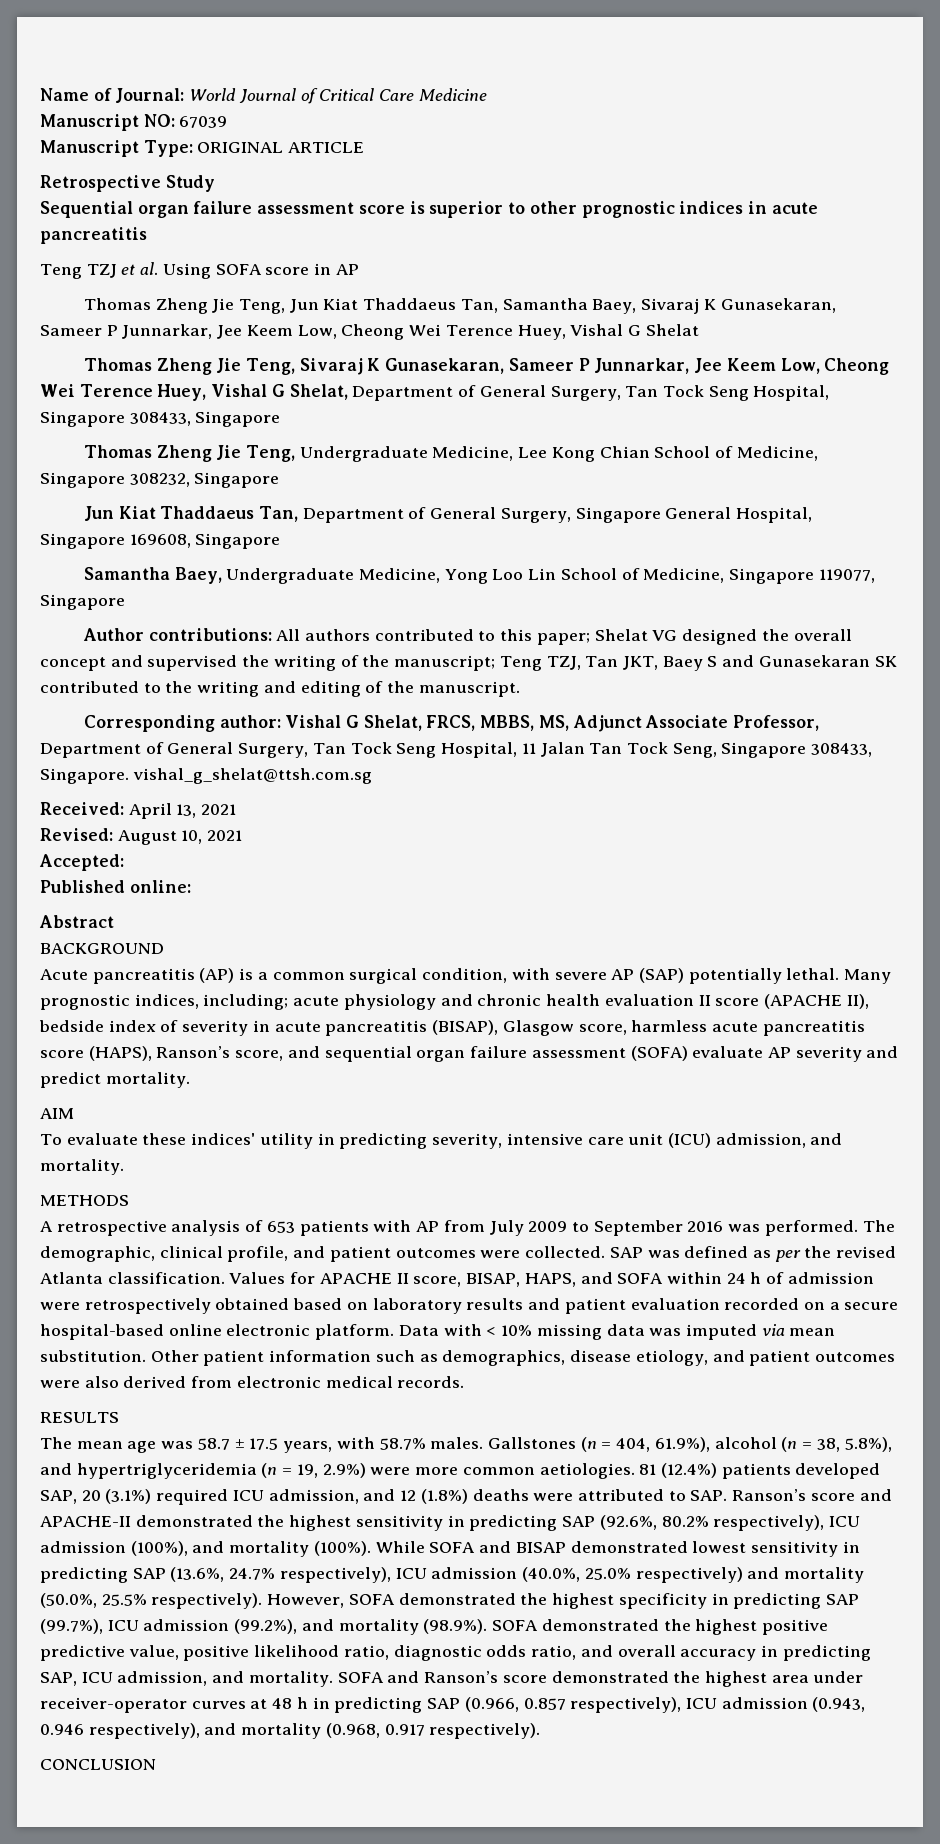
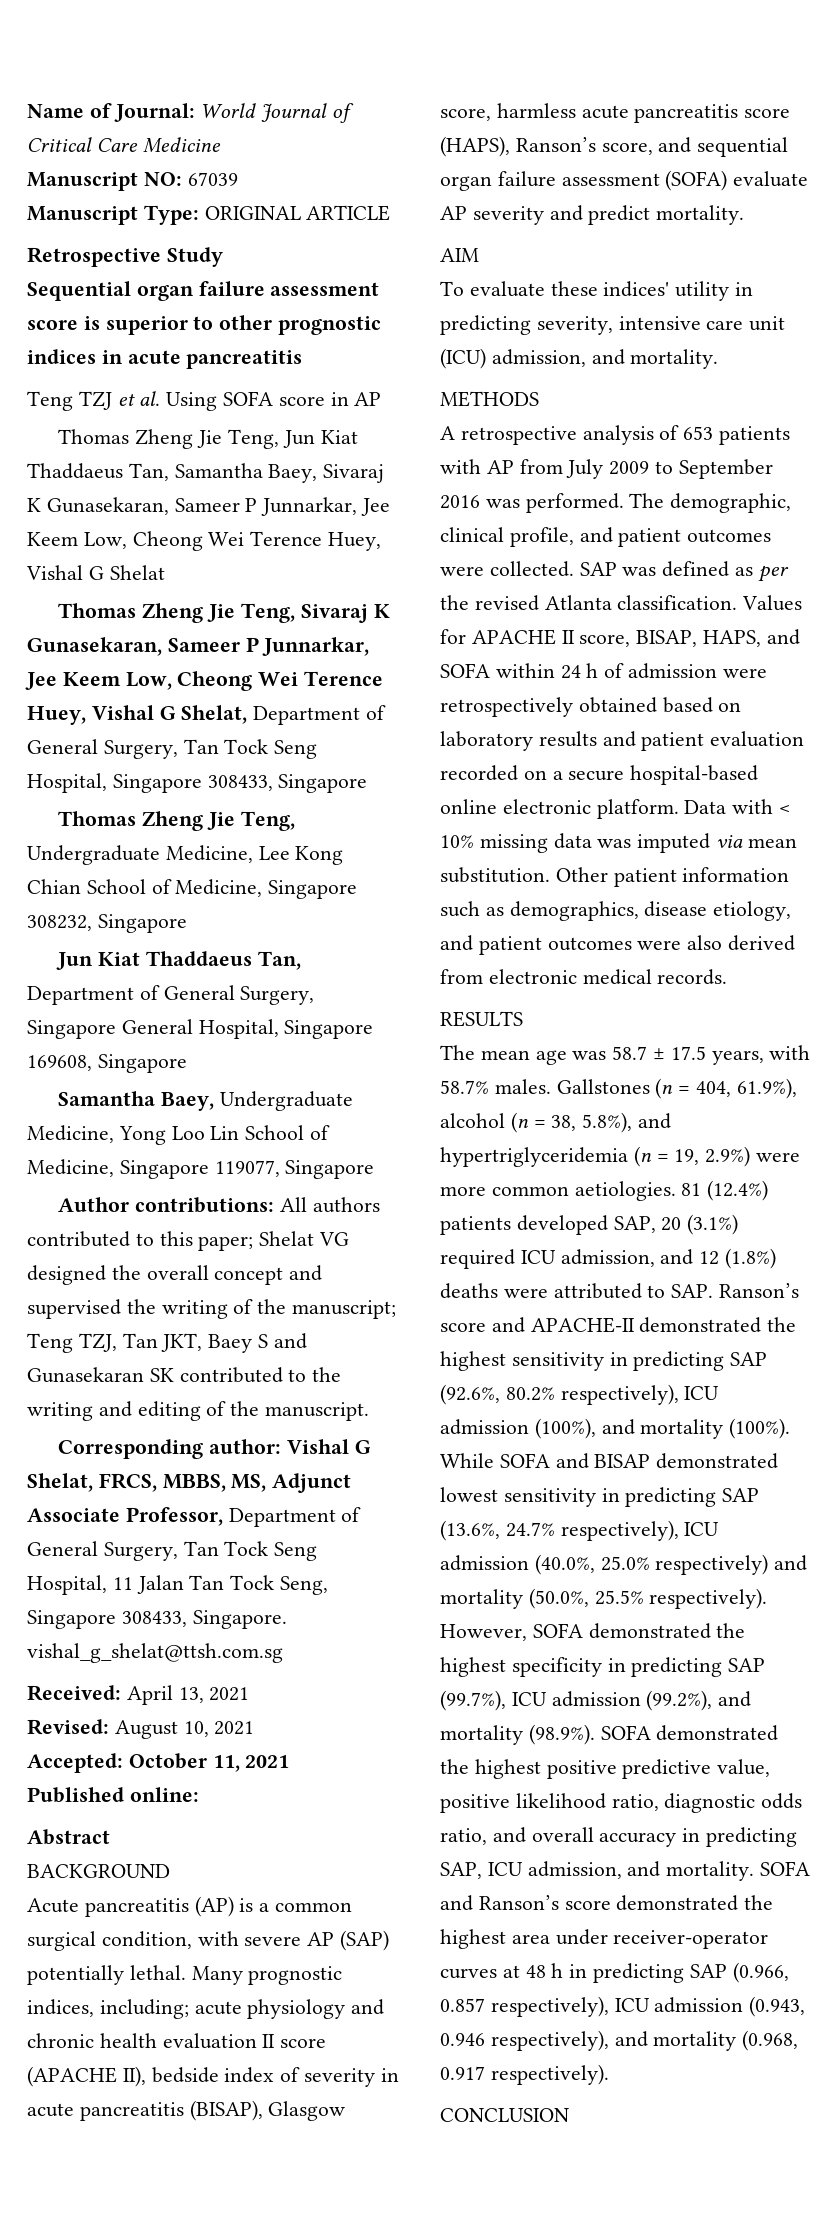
(124, 862) none -> [128,1753,290,1772] October 11, 2021

